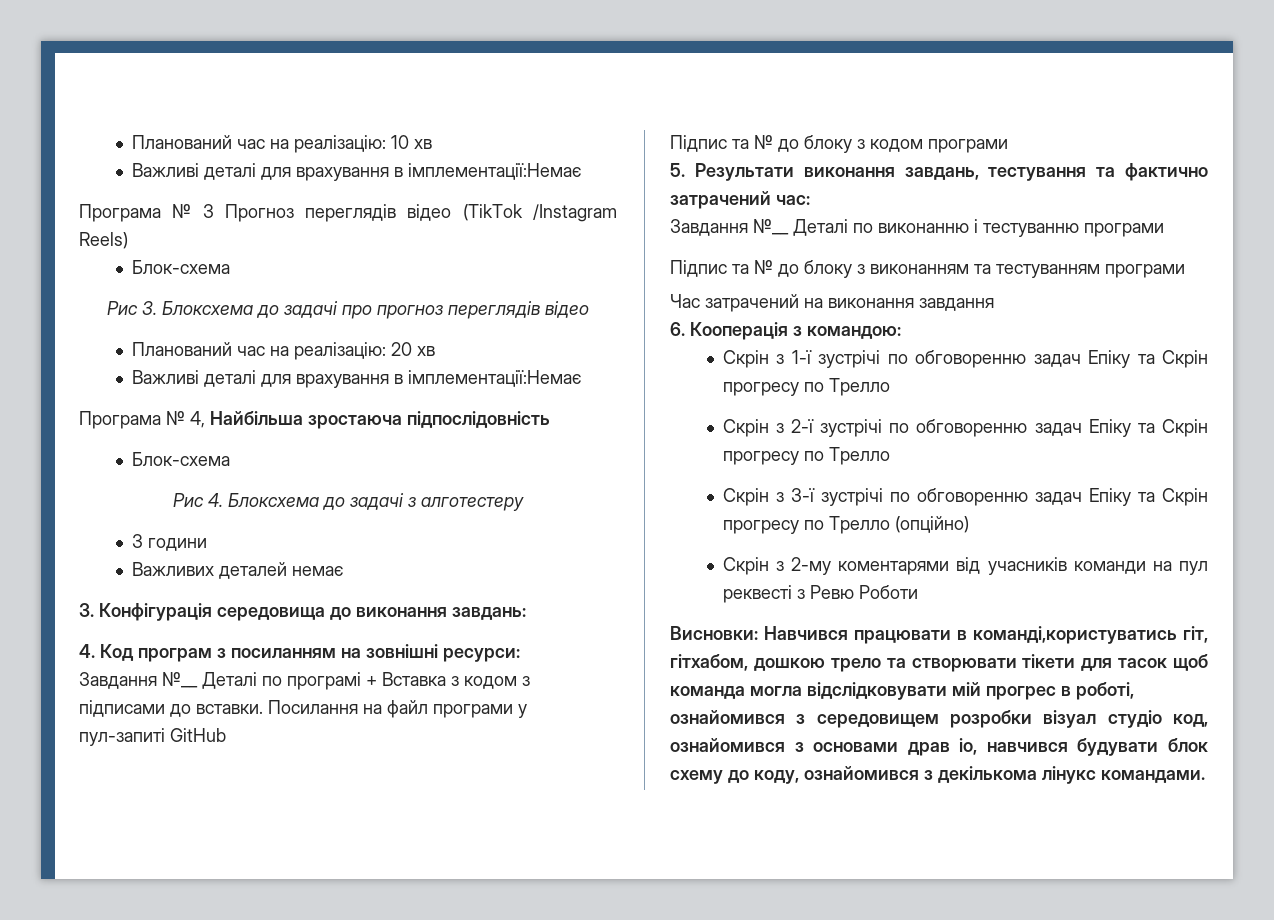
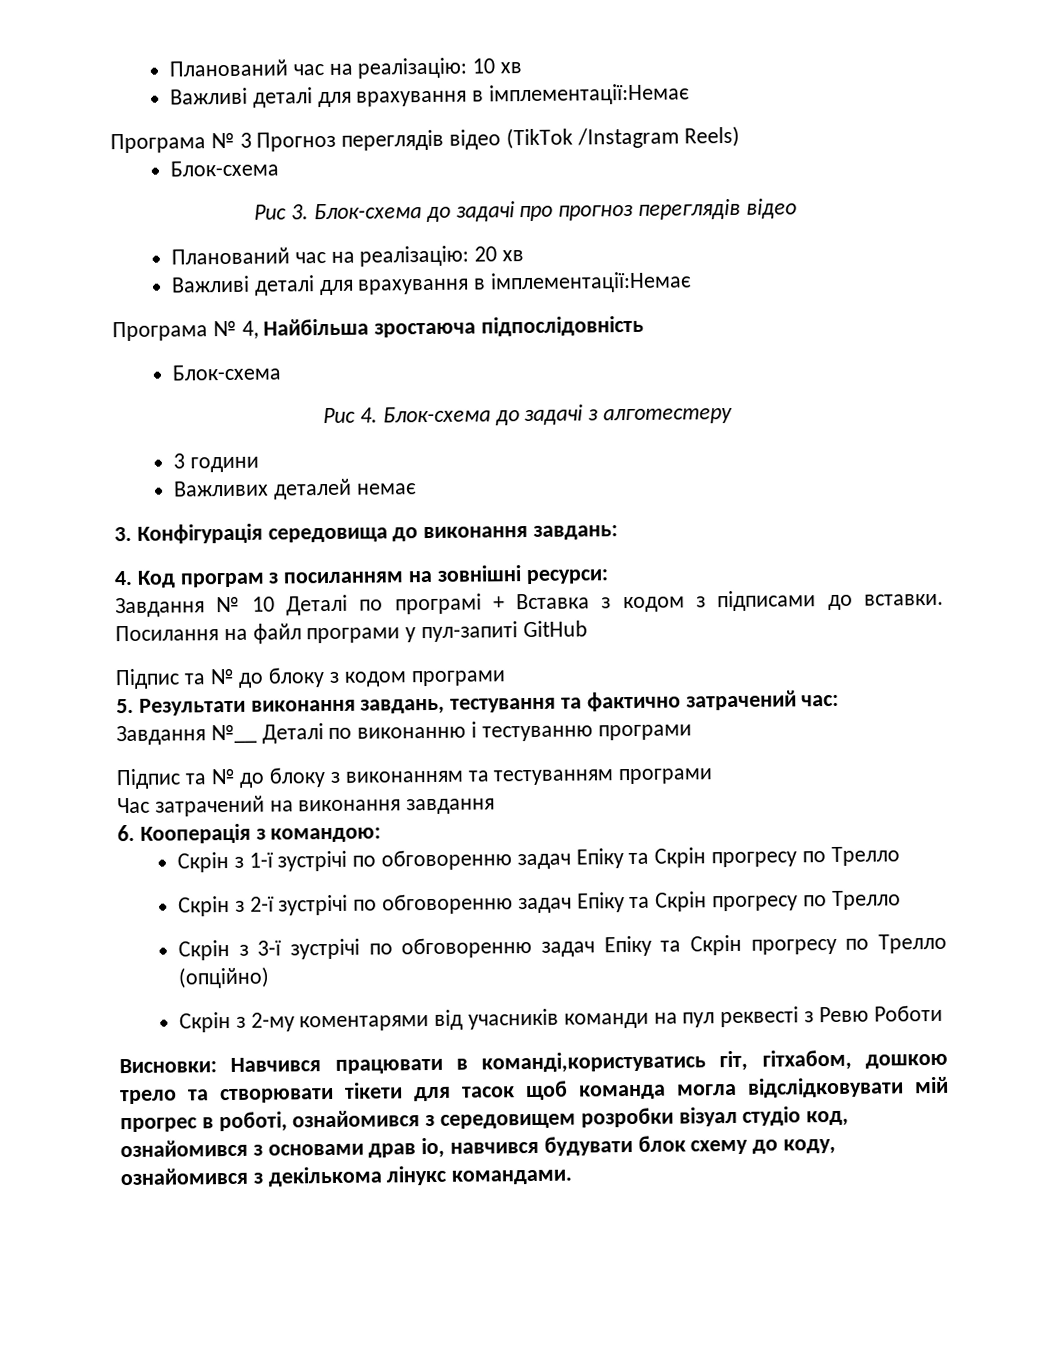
[162,301,253,315] Блоксхема -> [313,203,422,220] Блок-схема
[228,493,319,507] Блоксхема -> [382,406,491,423] Блок-схема
[162,672,198,688] №__ -> [216,596,275,613] № 10

